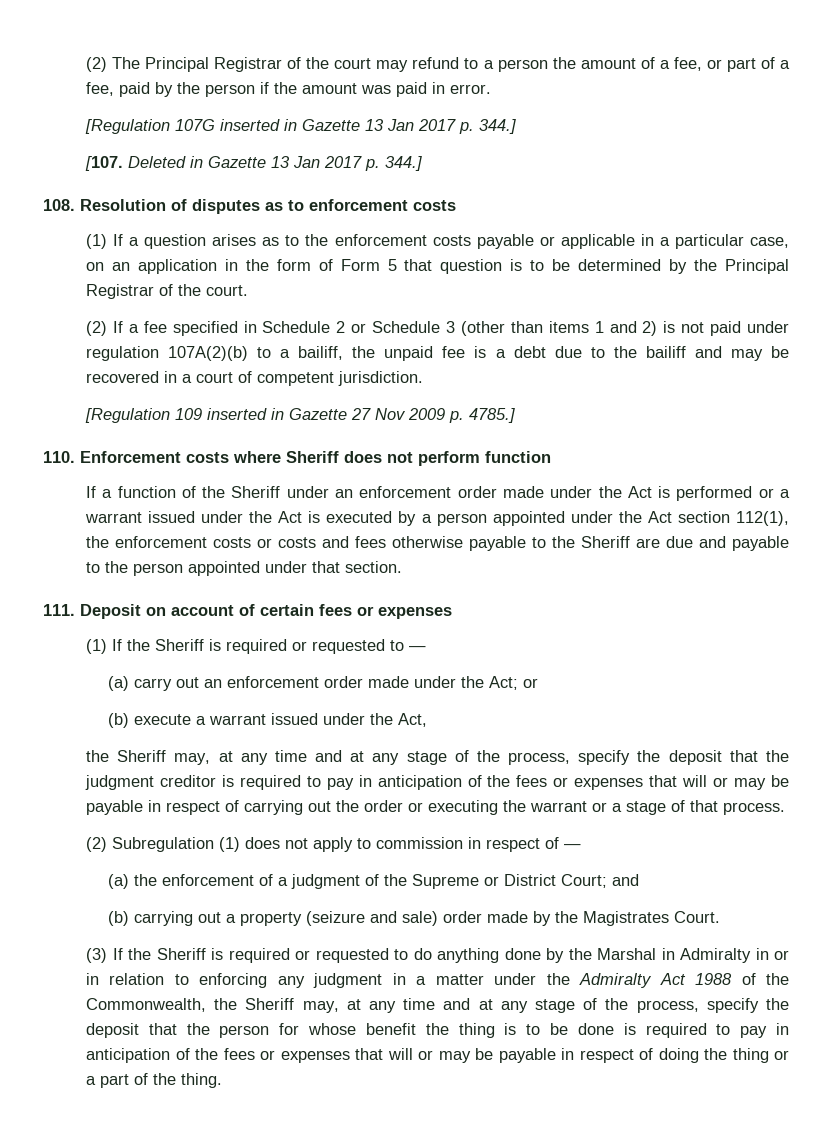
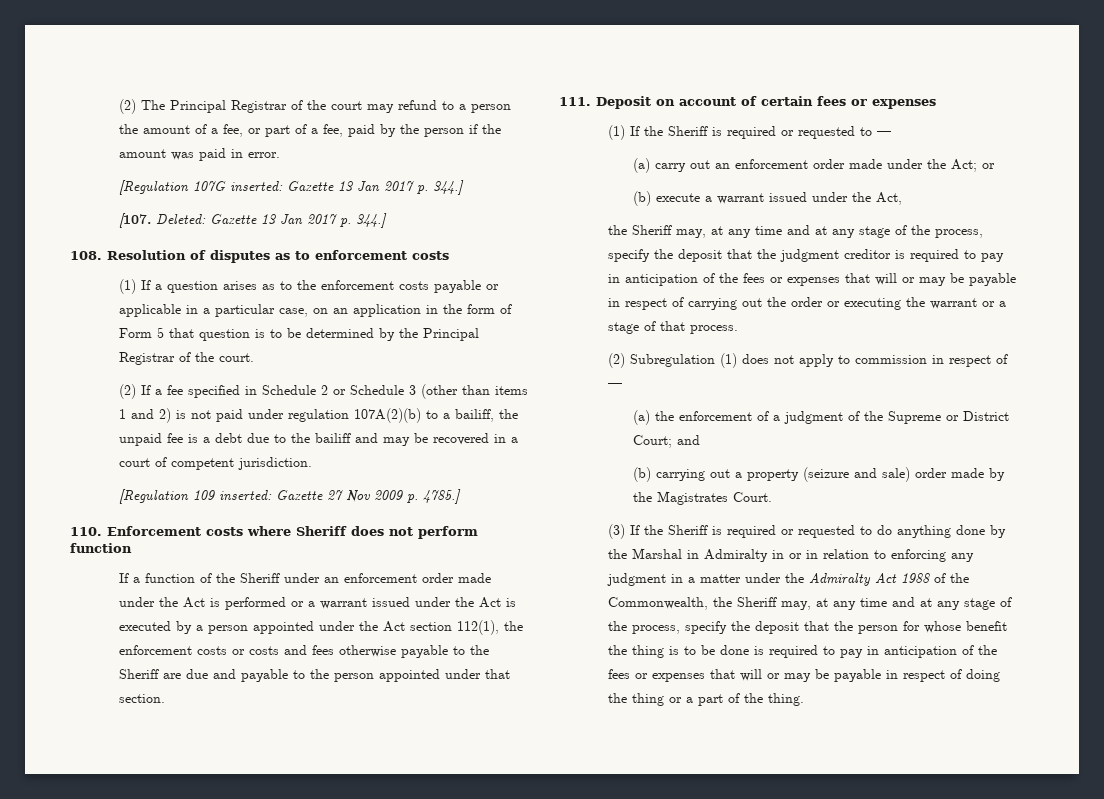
[220,119,298,131] inserted in -> [230,181,284,192] inserted:
[128,156,204,168] Deleted in -> [156,214,207,224] Deleted:
[207,408,285,420] inserted in -> [219,490,273,501] inserted:

